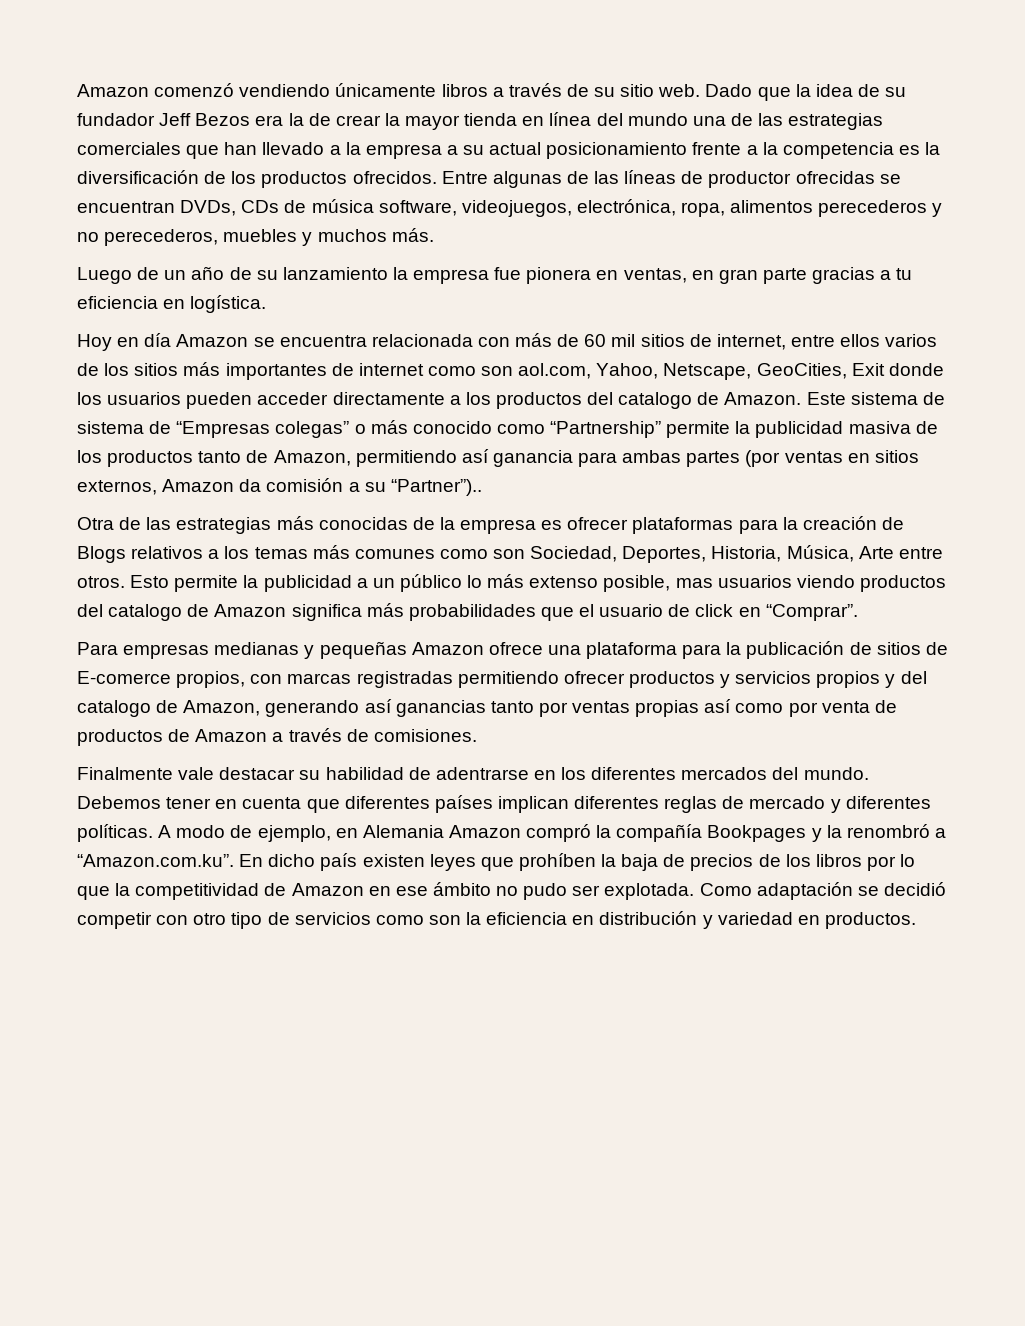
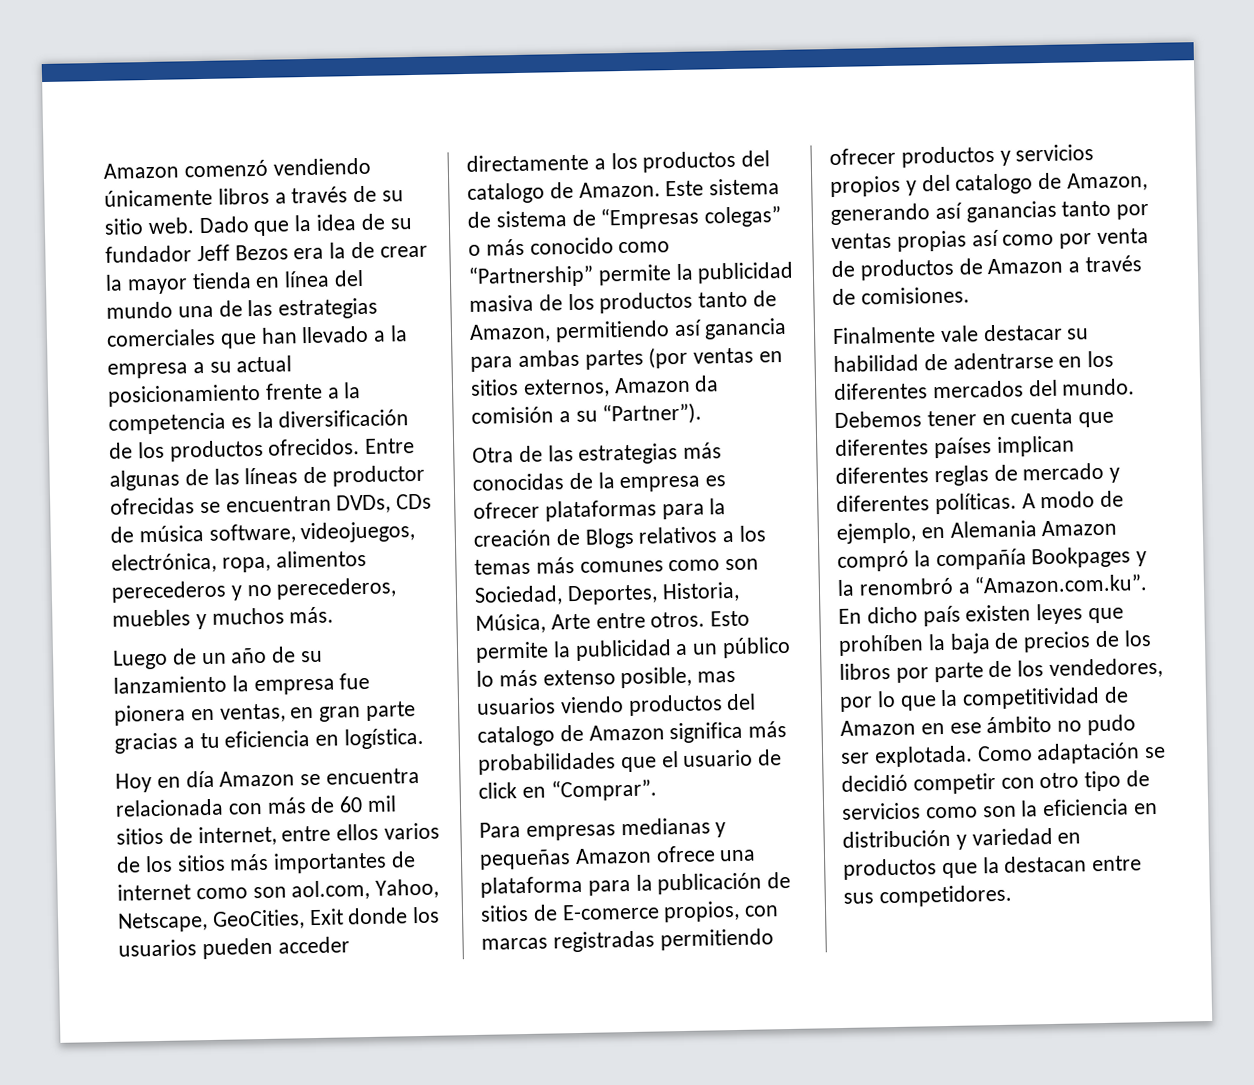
[390,479,482,496] “Partner”).. -> [602,402,703,426] “Partner”).
(896, 863) none -> [933,657,1164,683] [839,696,873,712] parte de los vendedores, por
[824,912,916,929] productos. -> [843,855,1143,880] [843,884,1012,908] productos que la destacan entre sus competidores.

